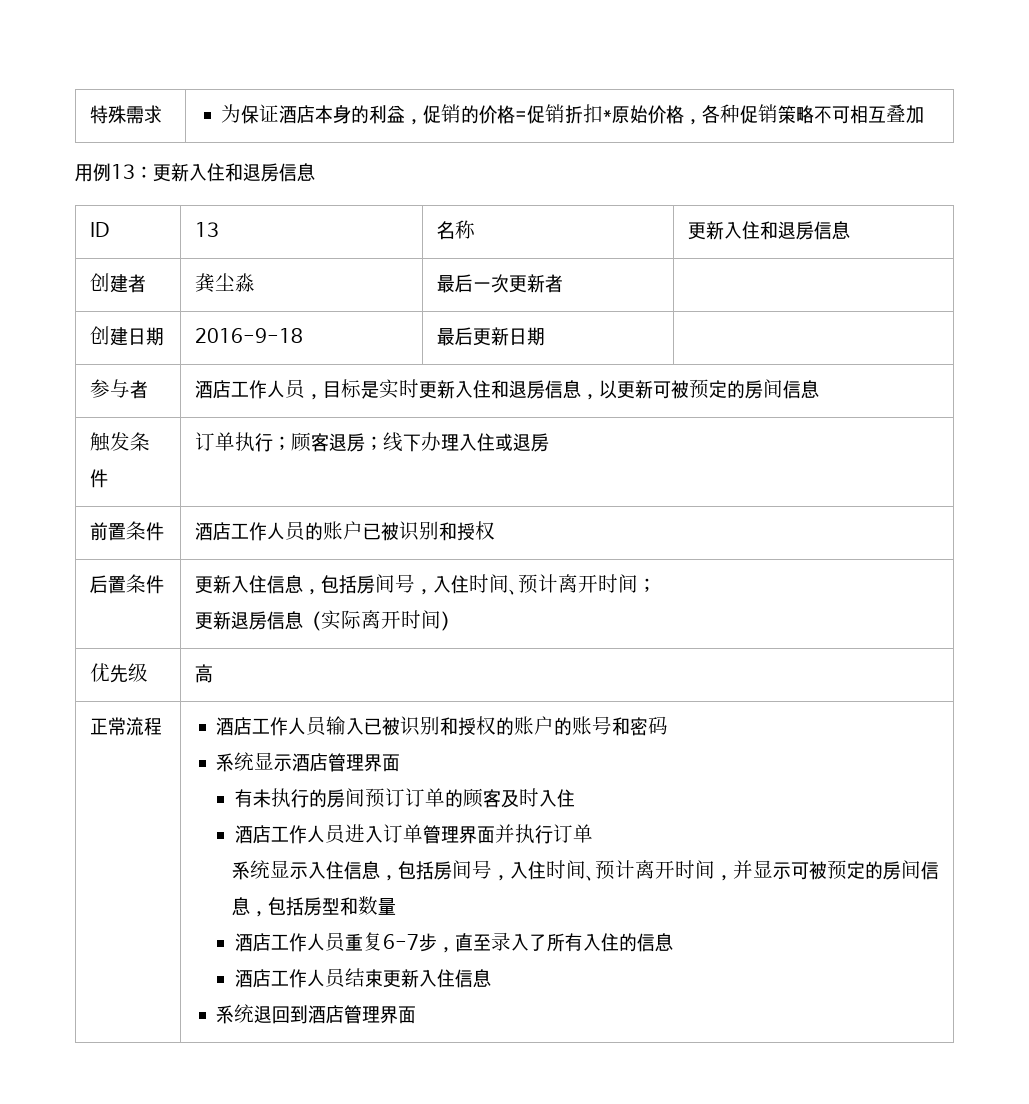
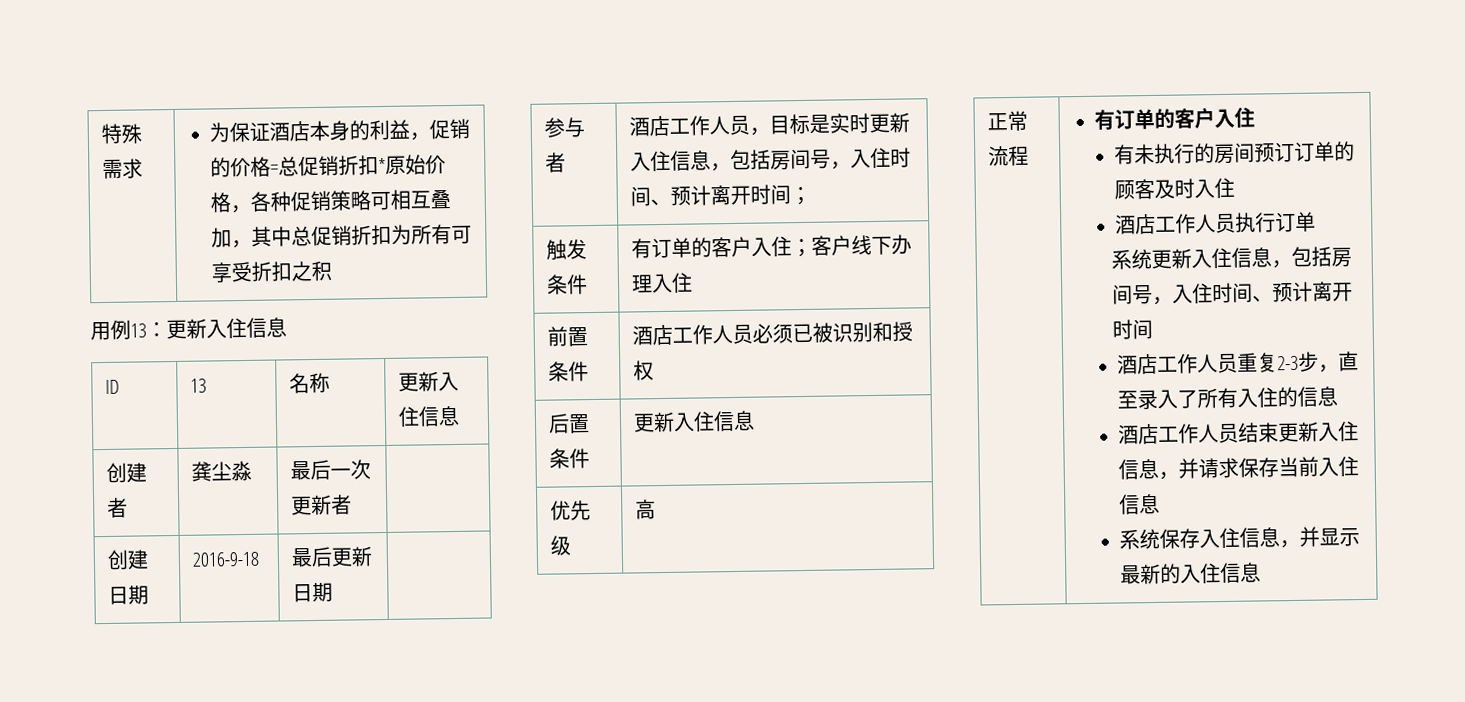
(528, 116) none -> [278,156,300,177] 总
[814,106,833,124] 不 -> (372, 200) none
(925, 114) none -> [231,223,473,249] [211,260,333,284] ，其中总促销折扣为所有可享受折扣之积
[225,163,279,182] 和退房 -> (247, 328) none
[759,221,814,240] 和退房 -> (421, 416) none
[490,379,819,400] [89,432,150,452] [89,469,108,488] [194,432,549,452] [89,521,164,541] [194,521,495,541] [89,574,164,594] [194,575,267,594] 和退房信息，以更新可被预定的房间信息 // 触发条件 | 订单执行；顾客退房；线下办理入住或退房 // 前置条件 | 酒店工作人员的账户已被识别和授权 // 后置条件 | 更新入住 -> (672, 161) none
[194,610,459,631] [89,663,148,683] [194,664,213,683] [89,717,162,736] [216,716,669,736] [216,752,401,772] // 更新退房信息（实际离开时间） // 优先级 | 高 // 正常流程 | 酒店工作人员输入已被识别和授权的账户的账号和密码 // 系统显示酒店管理界面 -> [546,239,588,261] [546,274,589,295] [631,234,913,259] [631,272,694,294] [547,326,589,347] [548,361,590,382] [632,321,914,346] [633,360,655,381] [548,413,591,434] [549,448,591,469] [633,410,756,433] [550,500,592,521] [550,535,572,556] [635,499,657,520] [987,110,1029,132] [988,145,1030,167] [1094,107,1256,130] // 触发条件 | 有订单的客户入住；客户线下办理入住 // 前置条件 | 酒店工作人员必须已被识别和授权 // 后置条件 | 更新入住信息 // 优先级 | 高 // 正常流程 | 有订单的客户入住
[344,824,515,844] 进入订单管理界面并 -> (1236, 223) none
[269,860,308,879] 显示 -> [1151,248,1193,269] 更新
[714,860,939,881] [231,896,396,917] ，并显示可被预定的房间信息，包括房型和数量 -> (1154, 329) none
[382,934,419,950] 6-7 -> [1276,355,1299,371] 2-3
[216,1004,417,1024] // 系统退回到酒店管理界面 -> [1157,456,1359,480] [1118,493,1160,515] [1118,526,1360,550] [1119,562,1261,585] ，并请求保存当前入住信息 // 系统保存入住信息，并显示最新的入住信息

